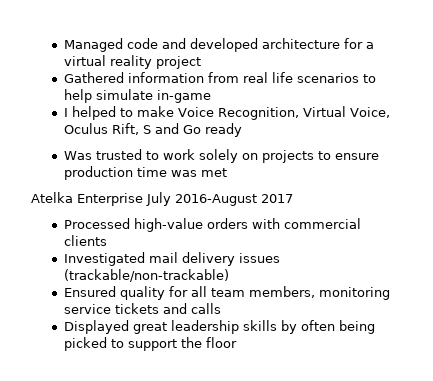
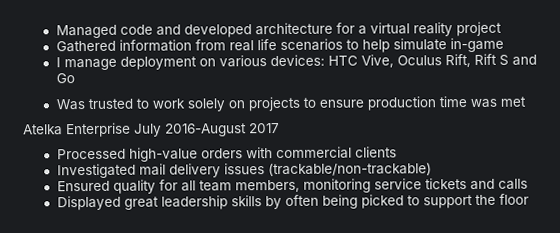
[71,106,390,120] helped to make Voice Recognition, Virtual Voice, -> [63,54,394,71] manage deployment on various devices: HTC Vive,
(139, 129) none -> [473,53,497,65] Rift
[204,123,242,137] ready -> (75, 78) none

